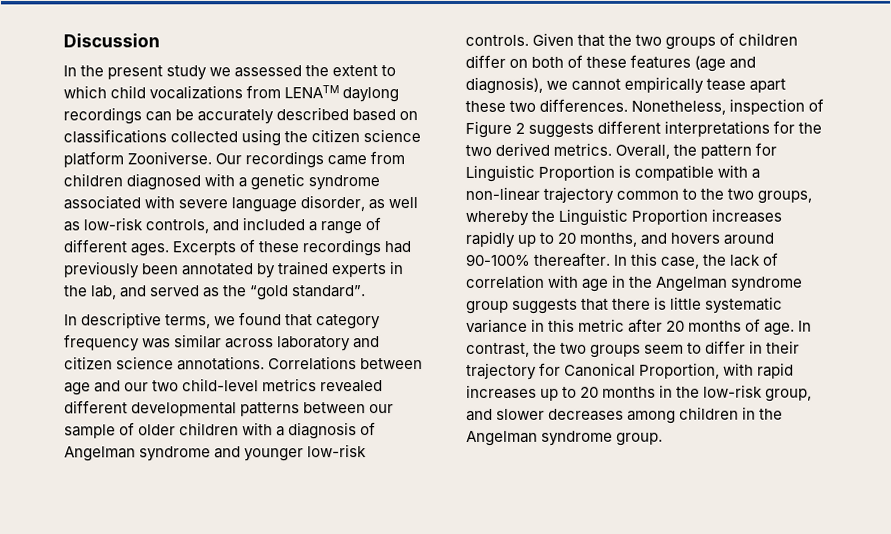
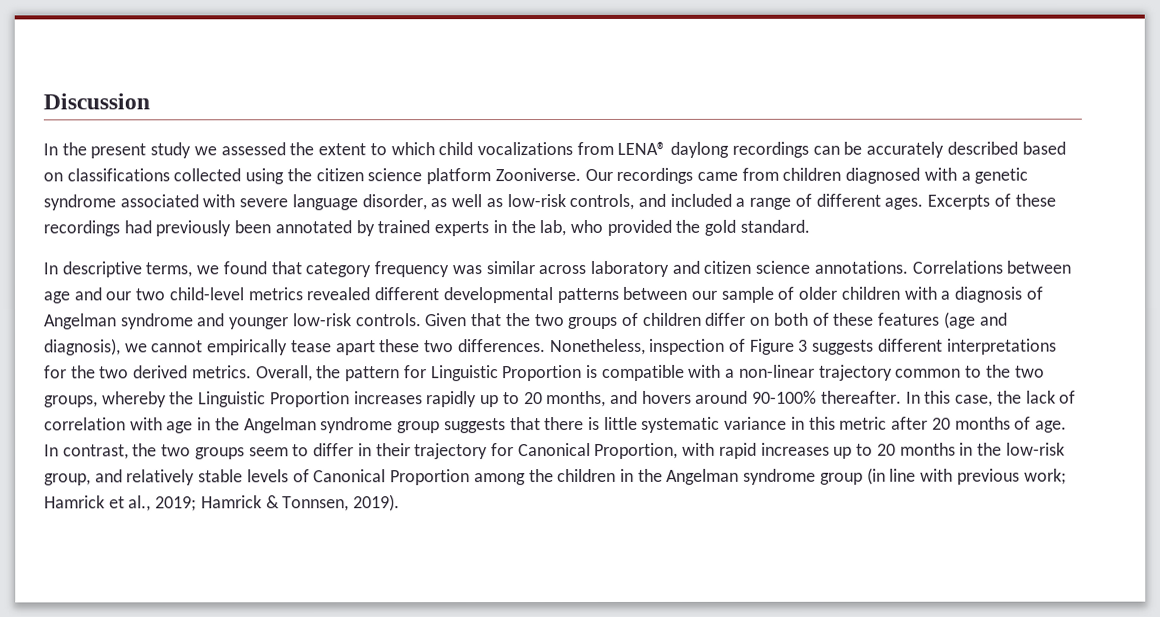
[284,85,340,99] LENATM -> [617,141,667,155] LENA®
[120,285,367,301] and served as the “gold standard”. -> [569,219,810,236] who provided the gold standard.
[515,122,526,134] 2 -> [798,339,809,352] 3
[496,408,677,424] slower decreases among -> [126,469,554,486] relatively stable levels of Canonical Proportion among the
[616,432,664,446] group. -> [819,467,1067,485] [44,494,401,512] group (in line with previous work; Hamrick et al., 2019; Hamrick & Tonnsen, 2019).

